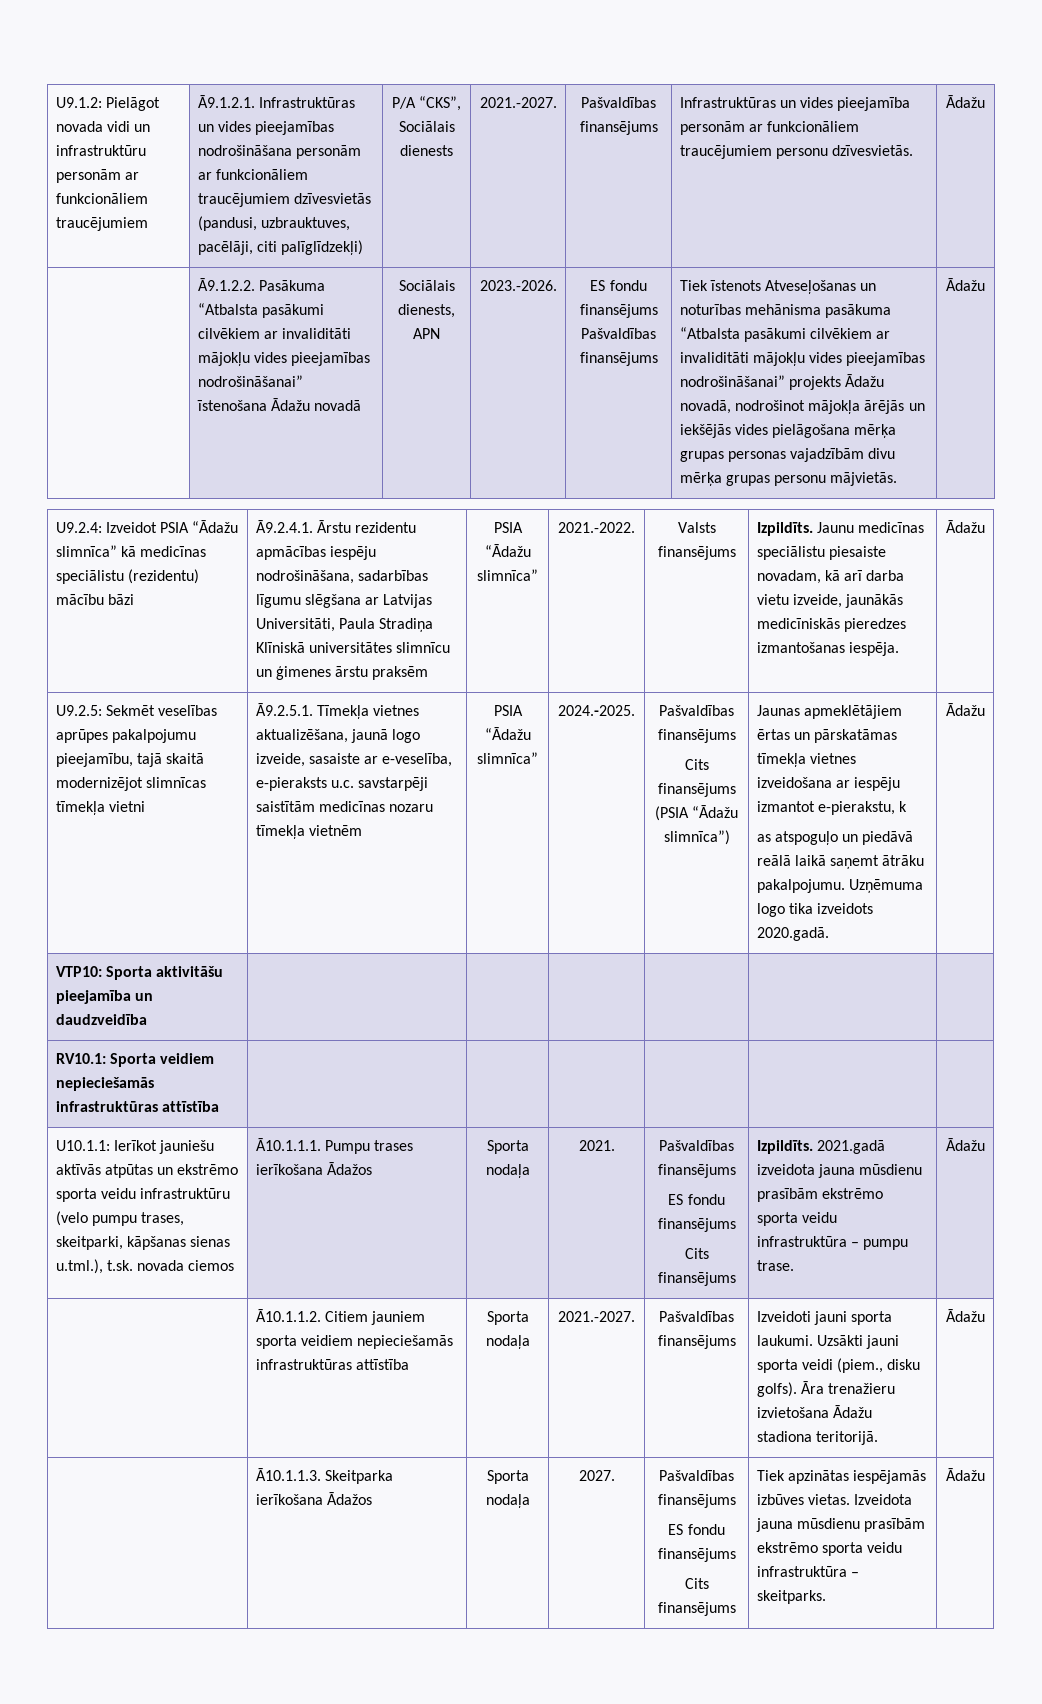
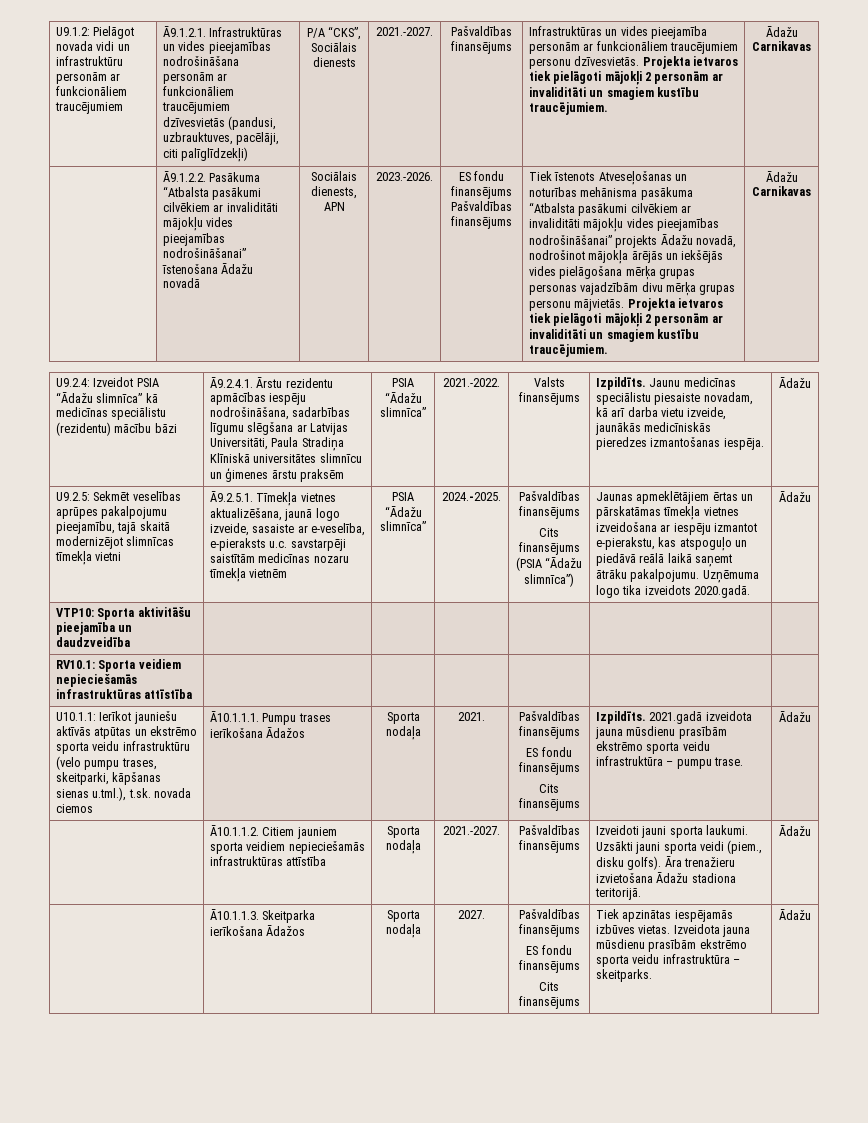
[946,95,985,108] | Ādažu -> [642,56,739,69] [528,71,723,85] [528,87,700,100] [528,102,608,115] [765,26,798,37] [752,41,811,51] Projekta ietvaros tiek pielāgoti mājokļi 2 personām ar invaliditāti un smagiem kustību traucējumiem. | Ādažu Carnikavas
[946,278,985,291] | Ādažu -> [627,298,724,311] [528,313,723,327] [528,329,700,342] [528,344,608,357] [765,171,798,182] [752,186,811,196] Projekta ietvaros tiek pielāgoti mājokļi 2 personām ar invaliditāti un smagiem kustību traucējumiem. | Ādažu Carnikavas
[899,801,908,812] [756,834,771,842] k // as -> [658,537,677,547] kas

